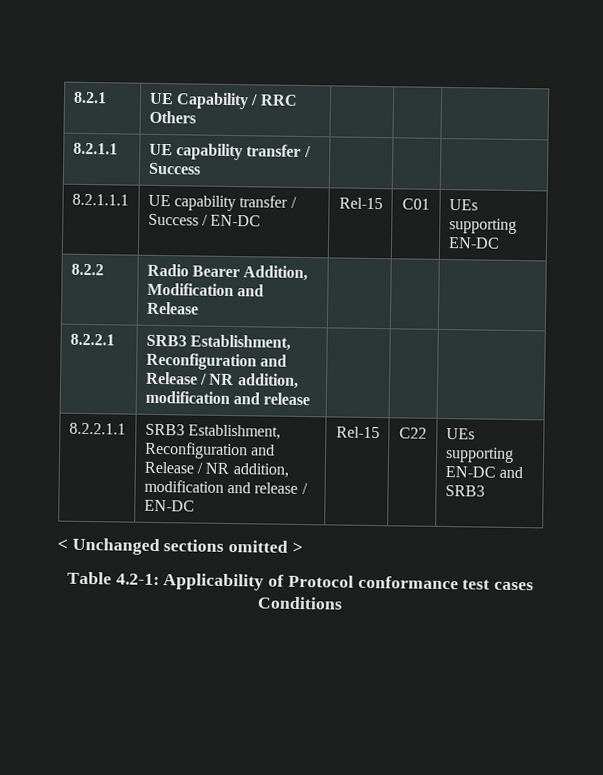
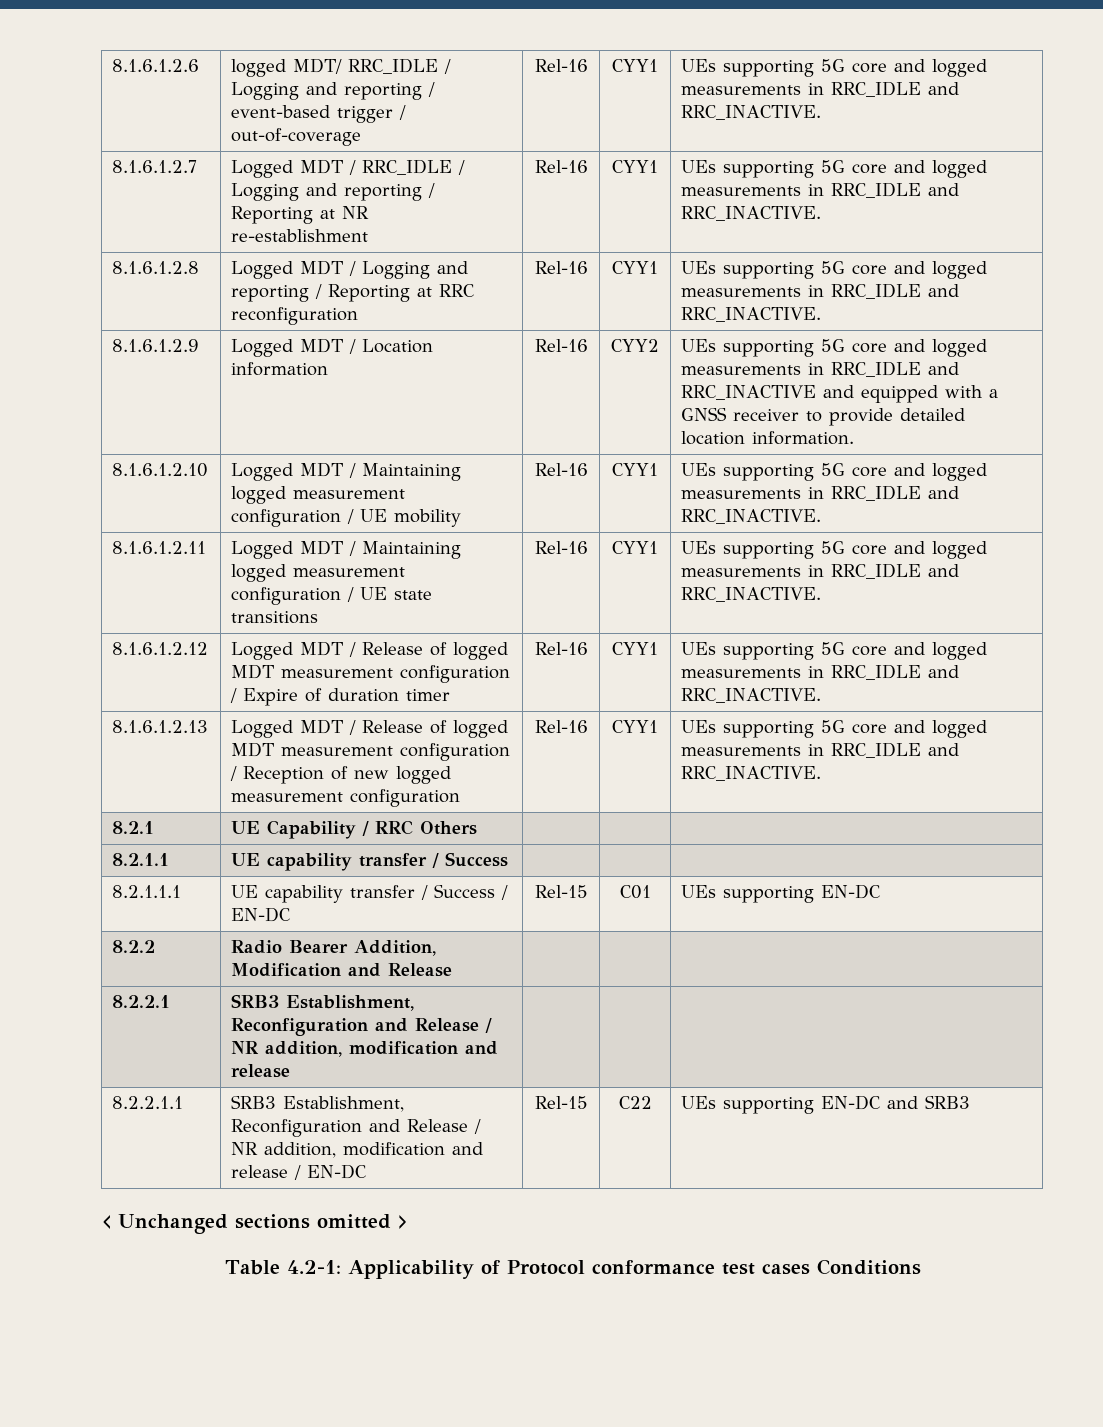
(72, 97) none -> [112,59,200,72] [231,58,452,77] [231,82,436,100] [231,105,407,123] [231,128,362,146] [534,59,588,72] [612,59,658,72] [681,59,988,77] [681,81,960,97] [681,105,822,120] [112,160,198,173] [231,159,466,178] [231,183,436,201] [231,206,370,224] [231,229,369,242] [534,160,588,173] [612,160,658,173] [681,160,988,178] [681,182,960,198] [681,206,822,221] [112,261,200,274] [231,260,469,279] [231,284,476,302] [231,307,359,325] [534,261,588,274] [612,261,658,274] [681,261,988,279] [681,283,960,299] [681,307,822,322] [112,339,200,352] [231,338,434,357] [231,362,329,376] [534,339,588,352] [611,339,659,352] [681,339,988,357] [681,361,960,377] [681,385,999,403] [681,407,966,426] [681,431,855,445] [112,463,209,477] [231,462,462,481] [231,486,406,504] [231,509,462,527] [534,463,588,476] [612,463,658,476] [681,463,988,481] [681,485,960,501] [681,509,822,524] [112,541,207,554] [231,540,462,559] [231,564,406,582] [231,587,433,605] [231,611,319,624] [534,541,588,554] [612,541,658,554] [681,541,988,559] [681,563,960,579] [681,587,822,602] [112,642,209,655] [231,641,509,660] [231,664,511,683] [230,688,451,706] [534,642,588,655] [612,642,658,655] [681,642,988,660] [681,664,960,680] [681,688,822,703] [112,720,209,733] [231,719,509,738] [231,742,511,761] [230,766,452,784] [231,789,461,807] [534,720,588,733] [612,720,658,733] [681,720,988,738] [681,742,960,758] [681,766,822,781] 8.1.6.1.2.6 | logged MDT/ RRC_IDLE / Logging and reporting / event-based trigger / out-of-coverage | Rel-16 | CYY1 | UEs supporting 5G core and logged measurements in RRC_IDLE and RRC_INACTIVE. // 8.1.6.1.2.7 | Logged MDT / RRC_IDLE / Logging and reporting / Reporting at NR re-establishment | Rel-16 | CYY1 | UEs supporting 5G core and logged measurements in RRC_IDLE and RRC_INACTIVE. // 8.1.6.1.2.8 | Logged MDT / Logging and reporting / Reporting at RRC reconfiguration | Rel-16 | CYY1 | UEs supporting 5G core and logged measurements in RRC_IDLE and RRC_INACTIVE. // 8.1.6.1.2.9 | Logged MDT / Location information | Rel-16 | CYY2 | UEs supporting 5G core and logged measurements in RRC_IDLE and RRC_INACTIVE and equipped with a GNSS receiver to provide detailed location information. // 8.1.6.1.2.10 | Logged MDT / Maintaining logged measurement configuration / UE mobility | Rel-16 | CYY1 | UEs supporting 5G core and logged measurements in RRC_IDLE and RRC_INACTIVE. // 8.1.6.1.2.11 | Logged MDT / Maintaining logged measurement configuration / UE state transitions | Rel-16 | CYY1 | UEs supporting 5G core and logged measurements in RRC_IDLE and RRC_INACTIVE. // 8.1.6.1.2.12 | Logged MDT / Release of logged MDT measurement configuration / Expire of duration timer | Rel-16 | CYY1 | UEs supporting 5G core and logged measurements in RRC_IDLE and RRC_INACTIVE. // 8.1.6.1.2.13 | Logged MDT / Release of logged MDT measurement configuration / Reception of new logged measurement configuration | Rel-16 | CYY1 | UEs supporting 5G core and logged measurements in RRC_IDLE and RRC_INACTIVE. //

